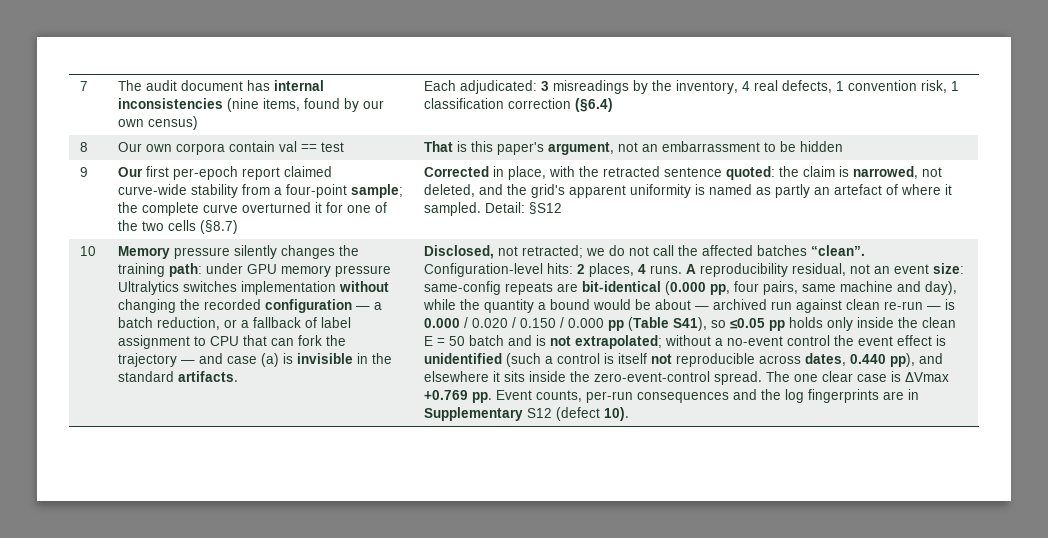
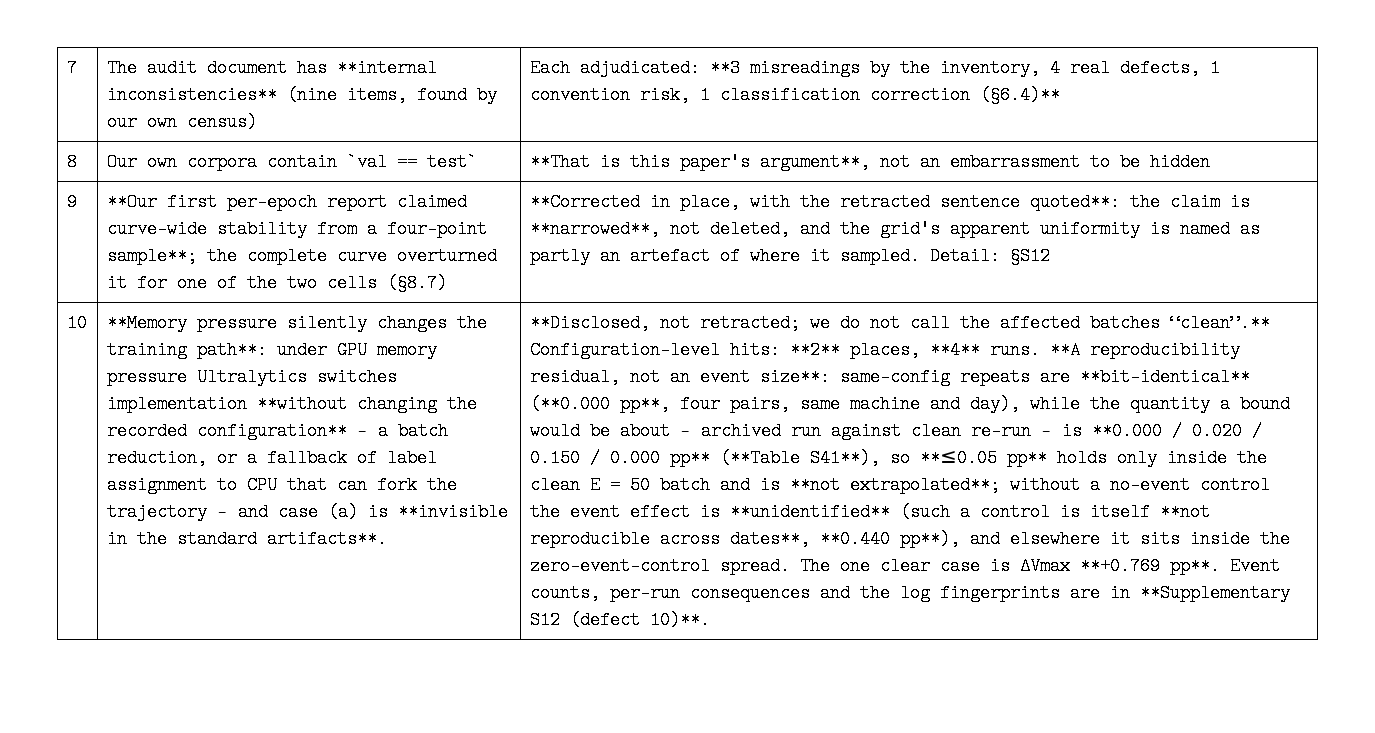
[273,80,324,91] [117,98,223,109] internal inconsistencies -> [336,59,437,77] [106,86,277,104] **internal inconsistencies**
[540,81,549,91] 3 -> [709,59,740,77] **3
[574,98,613,112] (§6.4) -> [979,86,1060,104] (§6.4)**
[278,141,344,152] [423,141,453,152] val == test | That -> [346,153,477,171] [529,153,590,171] `val == test` | **That
[547,142,614,155] argument, -> [759,153,870,171] argument**,
[117,167,143,177] Our -> [106,193,157,211] **Our
[350,184,403,198] sample; -> [106,247,197,265] sample**;
[423,166,489,177] Corrected -> [529,193,640,211] **Corrected
[725,166,775,180] quoted: -> [1029,193,1120,211] quoted**:
[852,166,918,179] narrowed, -> [529,220,660,238] **narrowed**,
[117,246,170,259] Memory -> [106,314,187,332] **Memory
[168,263,202,277] path: -> [196,341,267,359] path**:
[338,281,389,292] without -> [256,395,347,413] **without
[264,299,352,313] configuration -> [196,422,347,440] configuration**
[296,353,353,364] invisible -> [397,503,508,521] **invisible
[177,371,238,382] [423,245,494,259] artifacts. | Disclosed, -> [266,530,387,548] [529,314,650,332] artifacts**. | **Disclosed,
[810,245,865,256] “clean”. -> [1169,314,1270,332] “clean”.**
[576,263,696,277] 2 places, 4 runs. A -> [789,341,1080,359] **2** places, **4** runs. **A
[932,263,964,274] size: -> [759,368,830,386] size**:
[581,281,730,295] bit-identical (0.000 pp, -> [1079,368,1250,386] [529,395,670,413] **bit-identical** (**0.000 pp**,
[423,318,460,328] 0.000 -> [1091,422,1162,440] **0.000
[607,317,785,331] pp (Table S41), so ≤0.05 pp -> [669,449,1047,467] pp** (**Table S41**), so **≤0.05 pp**
[549,335,662,349] not extrapolated; -> [789,476,1000,494] **not extrapolated**;
[423,353,502,364] unidentified -> [729,503,890,521] **unidentified**
[650,354,672,364] not -> [1159,503,1210,521] **not
[804,353,915,367] dates, 0.440 pp), -> [729,530,960,548] dates**, **0.440 pp**),
[423,390,492,403] +0.769 pp. -> [1079,557,1220,575] **+0.769 pp**.
[423,407,523,421] Supplementary -> [1139,584,1290,602] **Supplementary
[603,407,629,421] 10). -> [649,611,710,629] 10)**.

